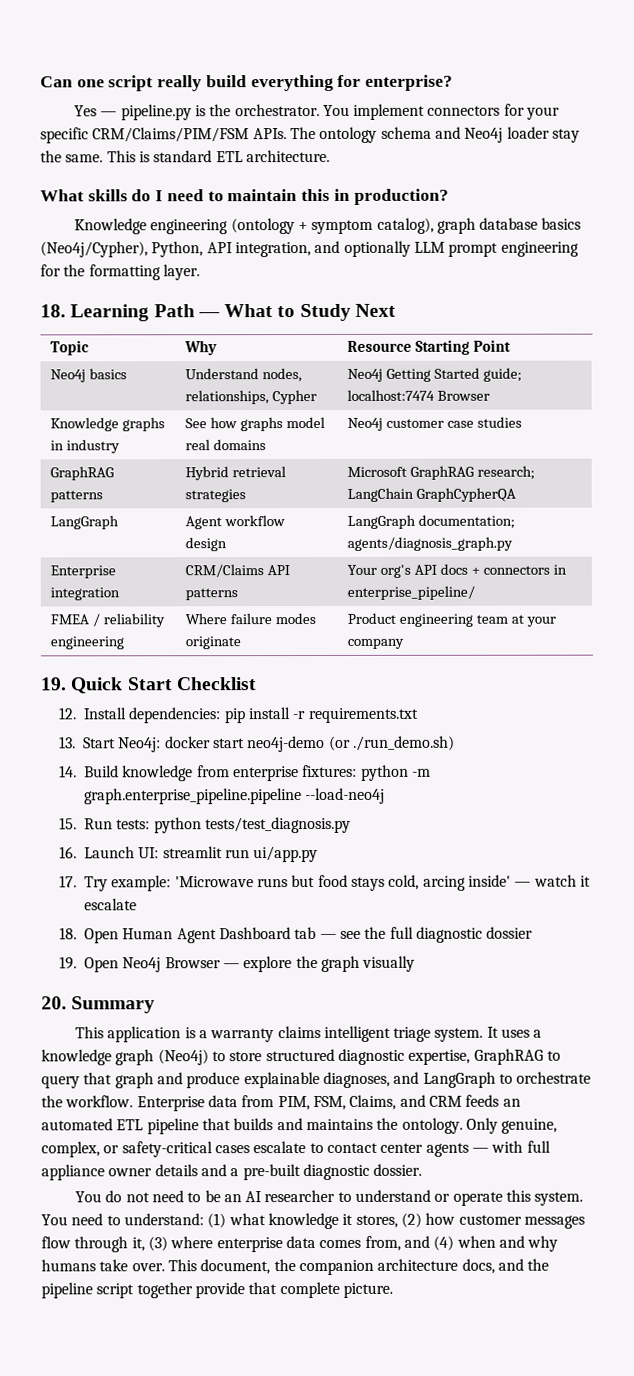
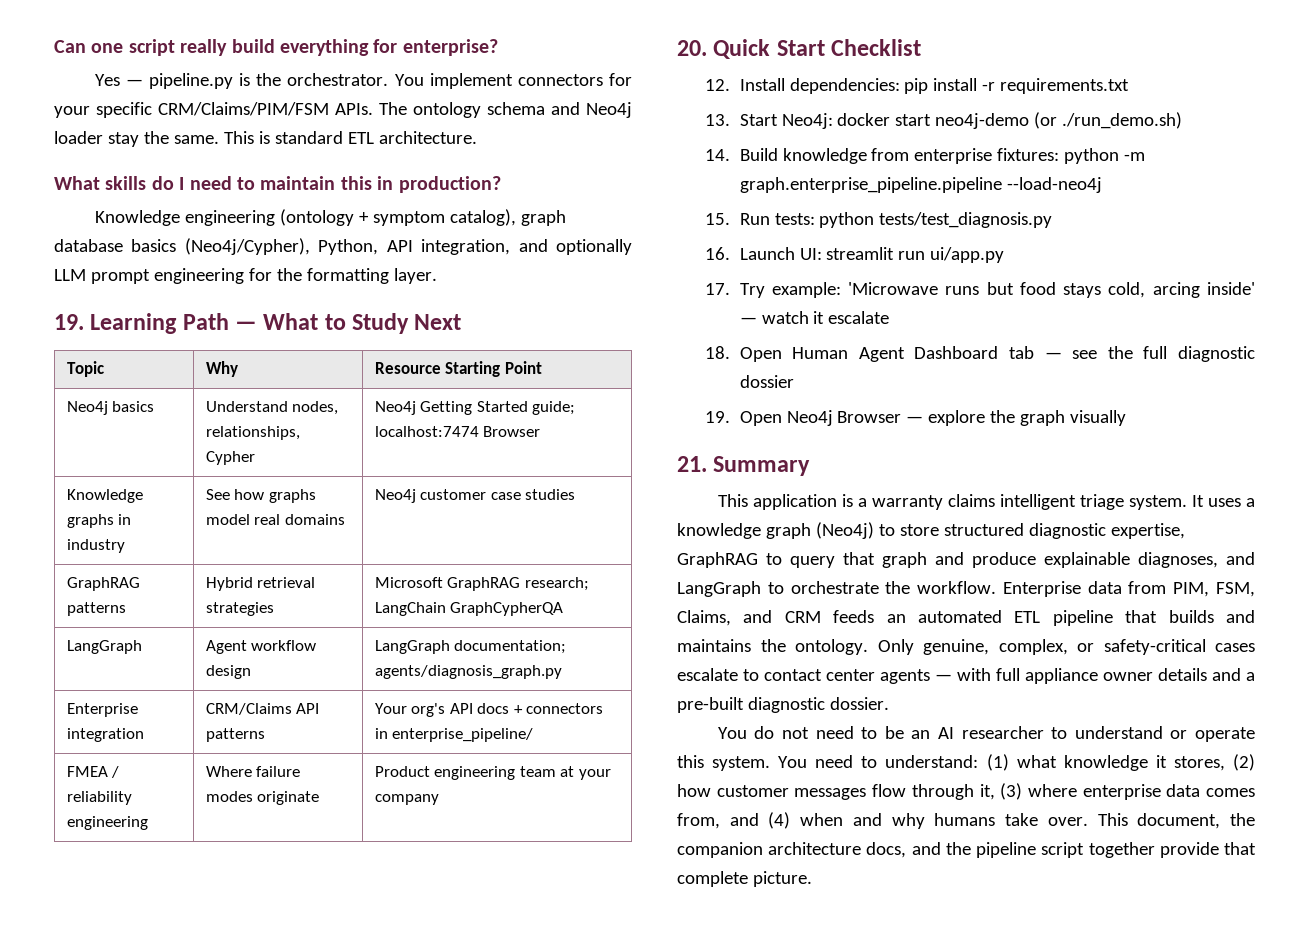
[40,304,66,318] 18. -> [54,314,84,330] 19.
[40,677,67,691] 19. -> [677,40,707,56] 20.
[41,996,67,1010] 20. -> [677,456,707,472] 21.

